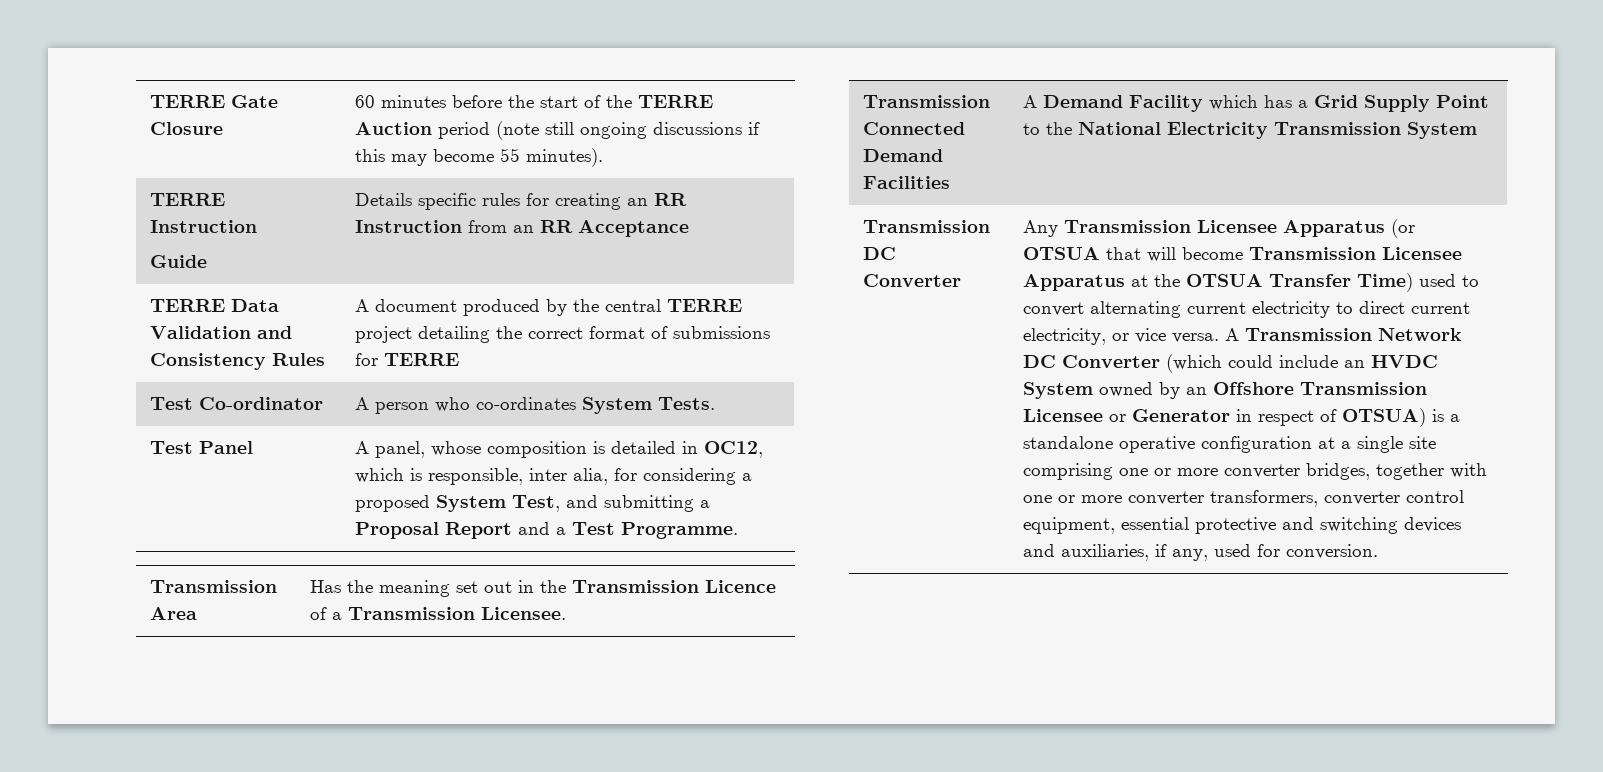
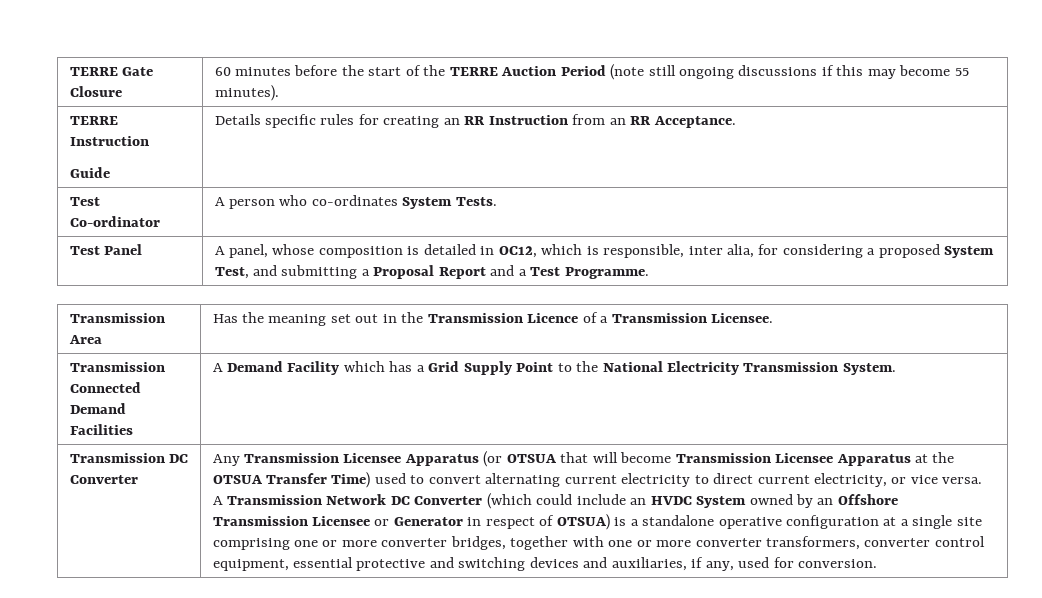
[438,122,491,139] period -> [560,65,606,76] Period
[578,220,690,237] [150,299,280,312] [150,326,293,339] [150,353,326,370] [355,299,743,316] [355,326,771,343] [355,353,460,366] Acceptance // TERRE Data Validation and Consistency Rules | A document produced by the central TERRE project detailing the correct format of submissions for TERRE -> [653,116,736,128] Acceptance.
[1407,122,1478,139] System -> [842,363,896,375] System.

